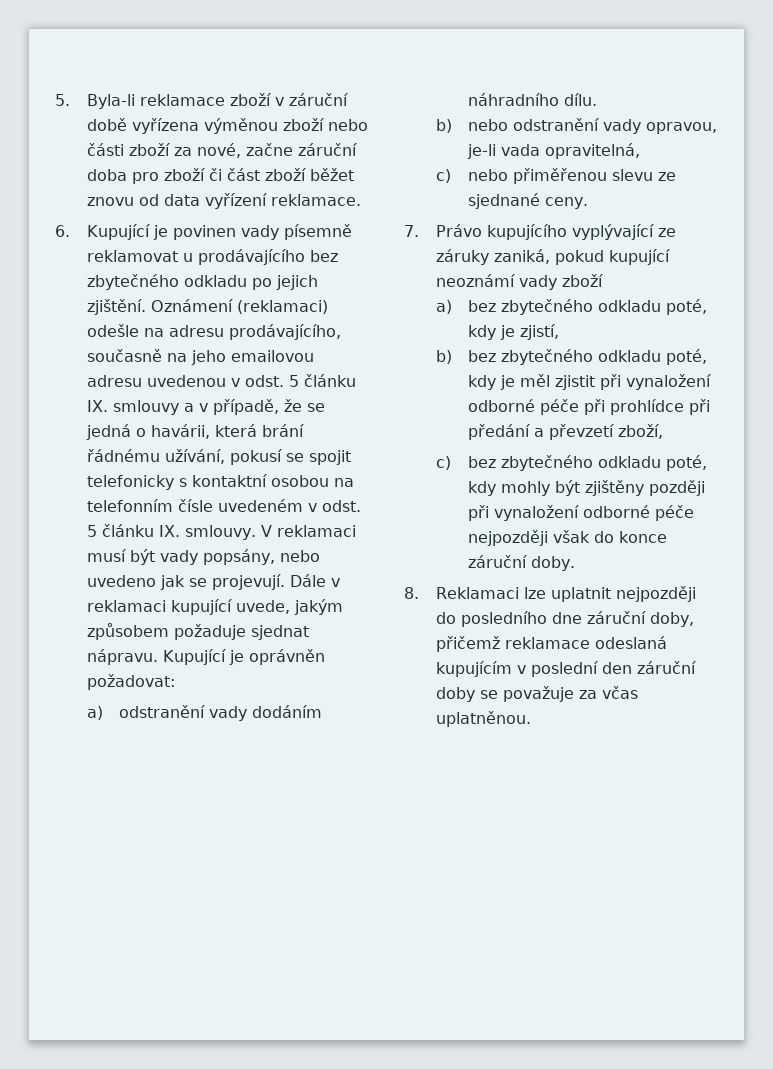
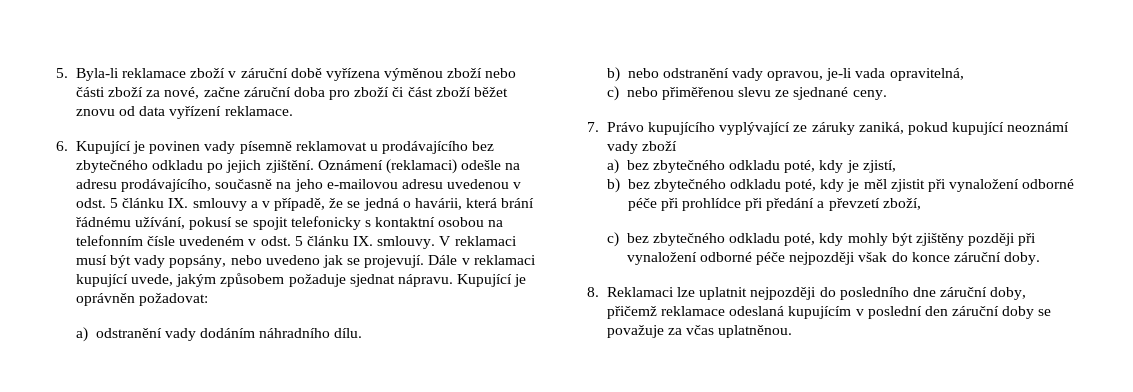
[230,350,314,362] emailovou -> [326,179,398,189] e-mailovou

